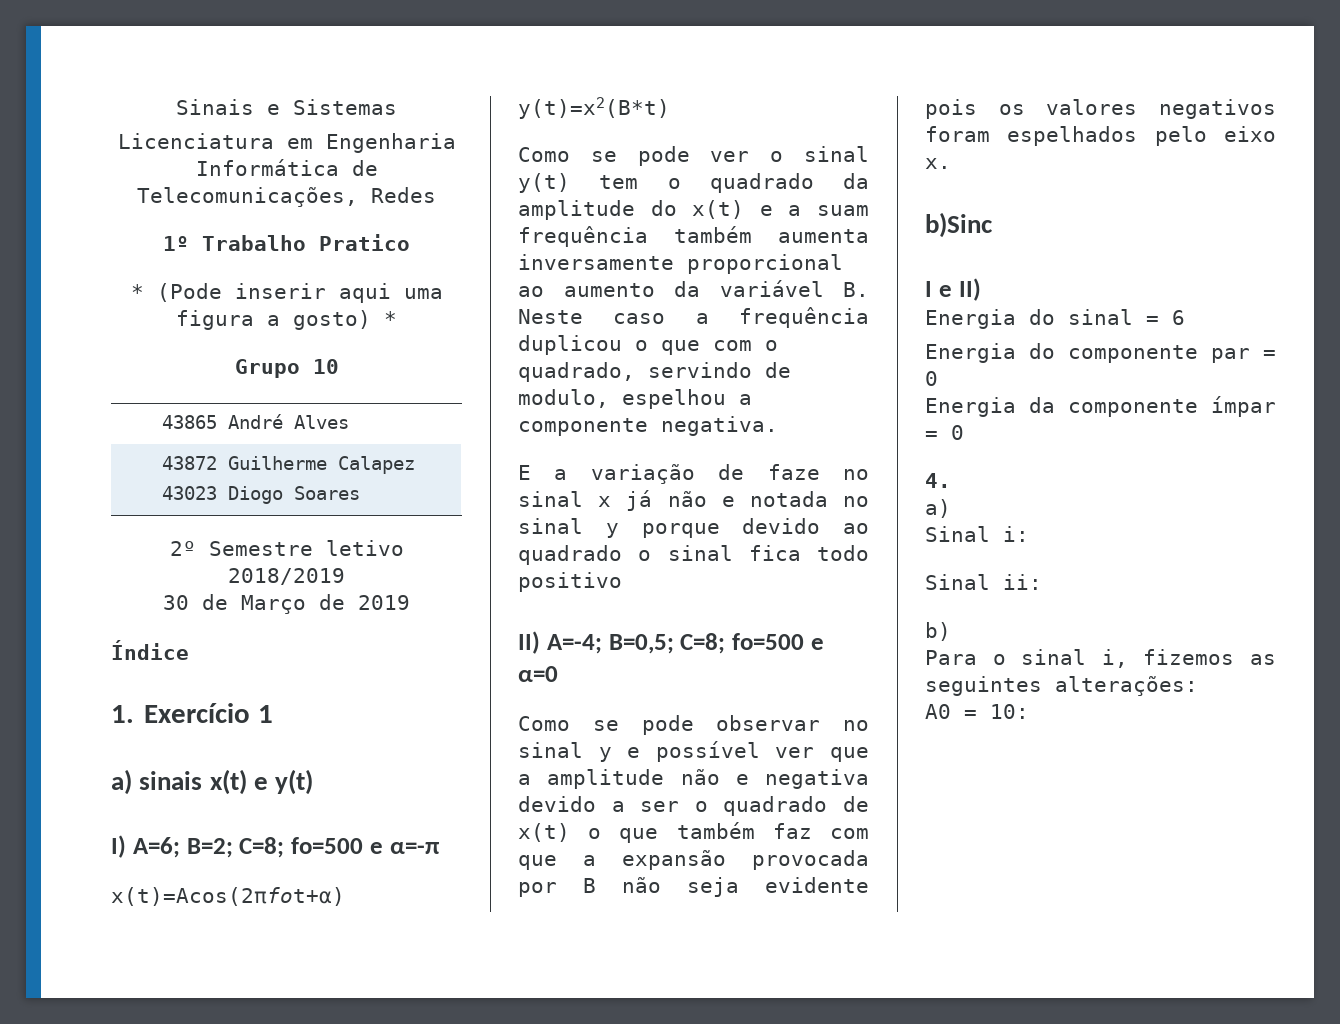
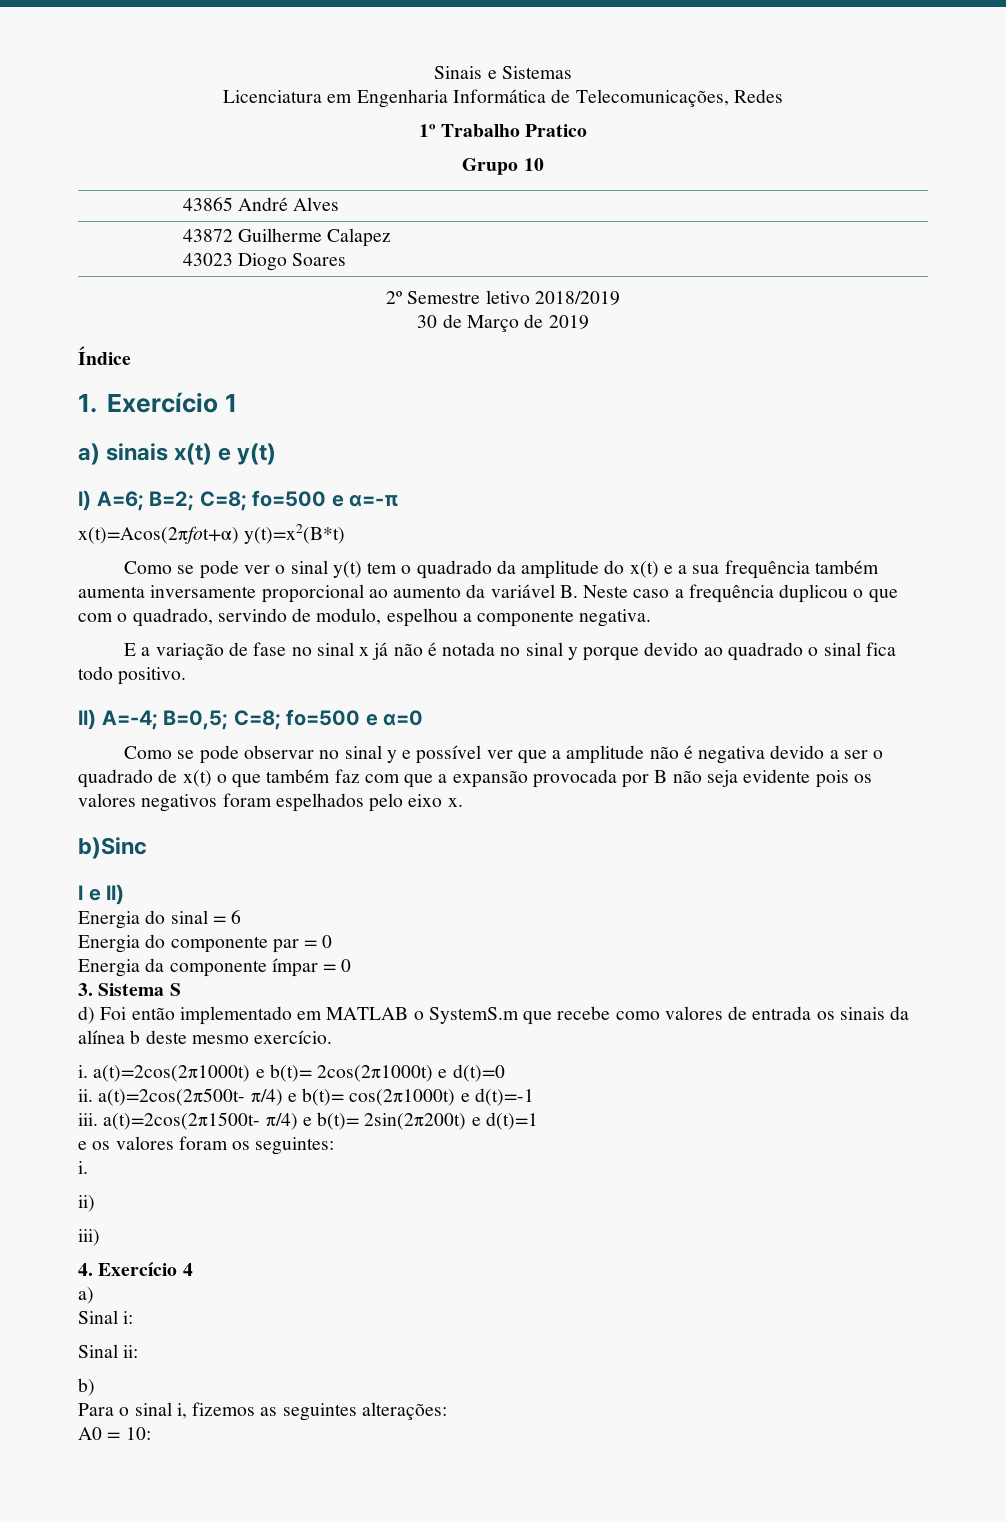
[130,283,443,303] [176,310,397,330] // * (Pode inserir aqui uma figura a gosto) * -> (587, 130) none
[817,205,869,216] suam -> [692,565,720,574] sua
[767,464,820,480] faze -> [253,642,287,656] fase
[721,496,735,507] e -> [427,642,437,656] é
[518,572,622,592] positivo -> [118,667,187,685] positivo.
[735,774,749,785] e -> [683,745,693,759] é
(964, 432) none -> [78,983,181,996] [78,1006,910,1025] [78,1030,333,1044] [78,1064,505,1082] [78,1088,534,1106] [78,1112,538,1130] [78,1136,335,1155] [78,1161,88,1174] [78,1195,95,1212] [78,1229,100,1246] // 3. Sistema S // d) Foi então implementado em MATLAB o SystemS.m que recebe como valores de entrada os sinais da alínea b deste mesmo exercício. // i. a(t)=2cos(2π1000t) e b(t)= 2cos(2π1000t) e d(t)=0 // ii. a(t)=2cos(2π500t- π/4) e b(t)= cos(2π1000t) e d(t)=-1 // iii. a(t)=2cos(2π1500t- π/4) e b(t)= 2sin(2π200t) e d(t)=1 // e os valores foram os seguintes: // i. // ii) // iii)
(951, 480) none -> [98,1262,193,1276] Exercício 4

